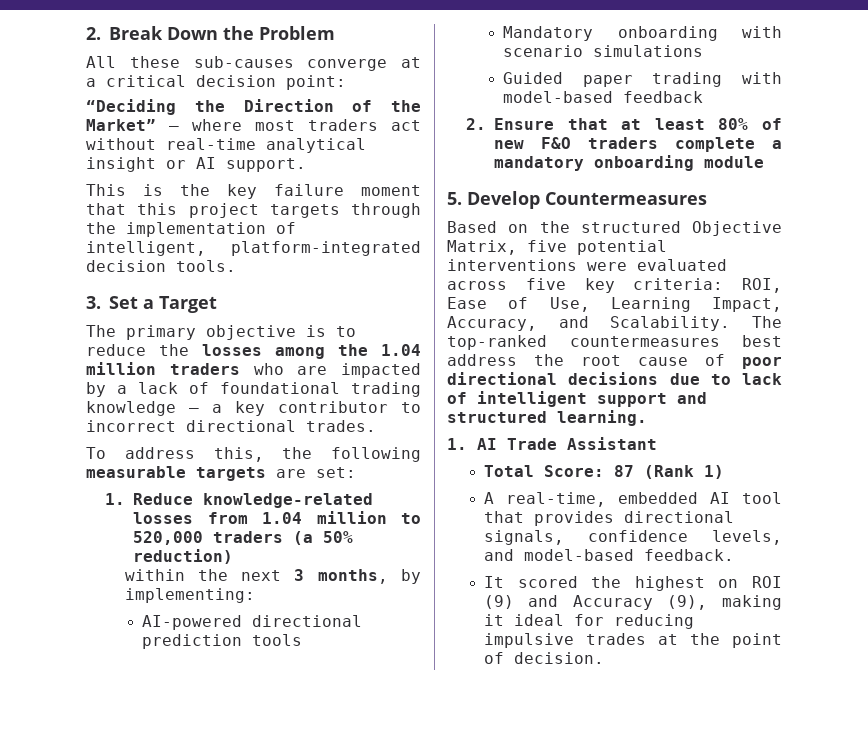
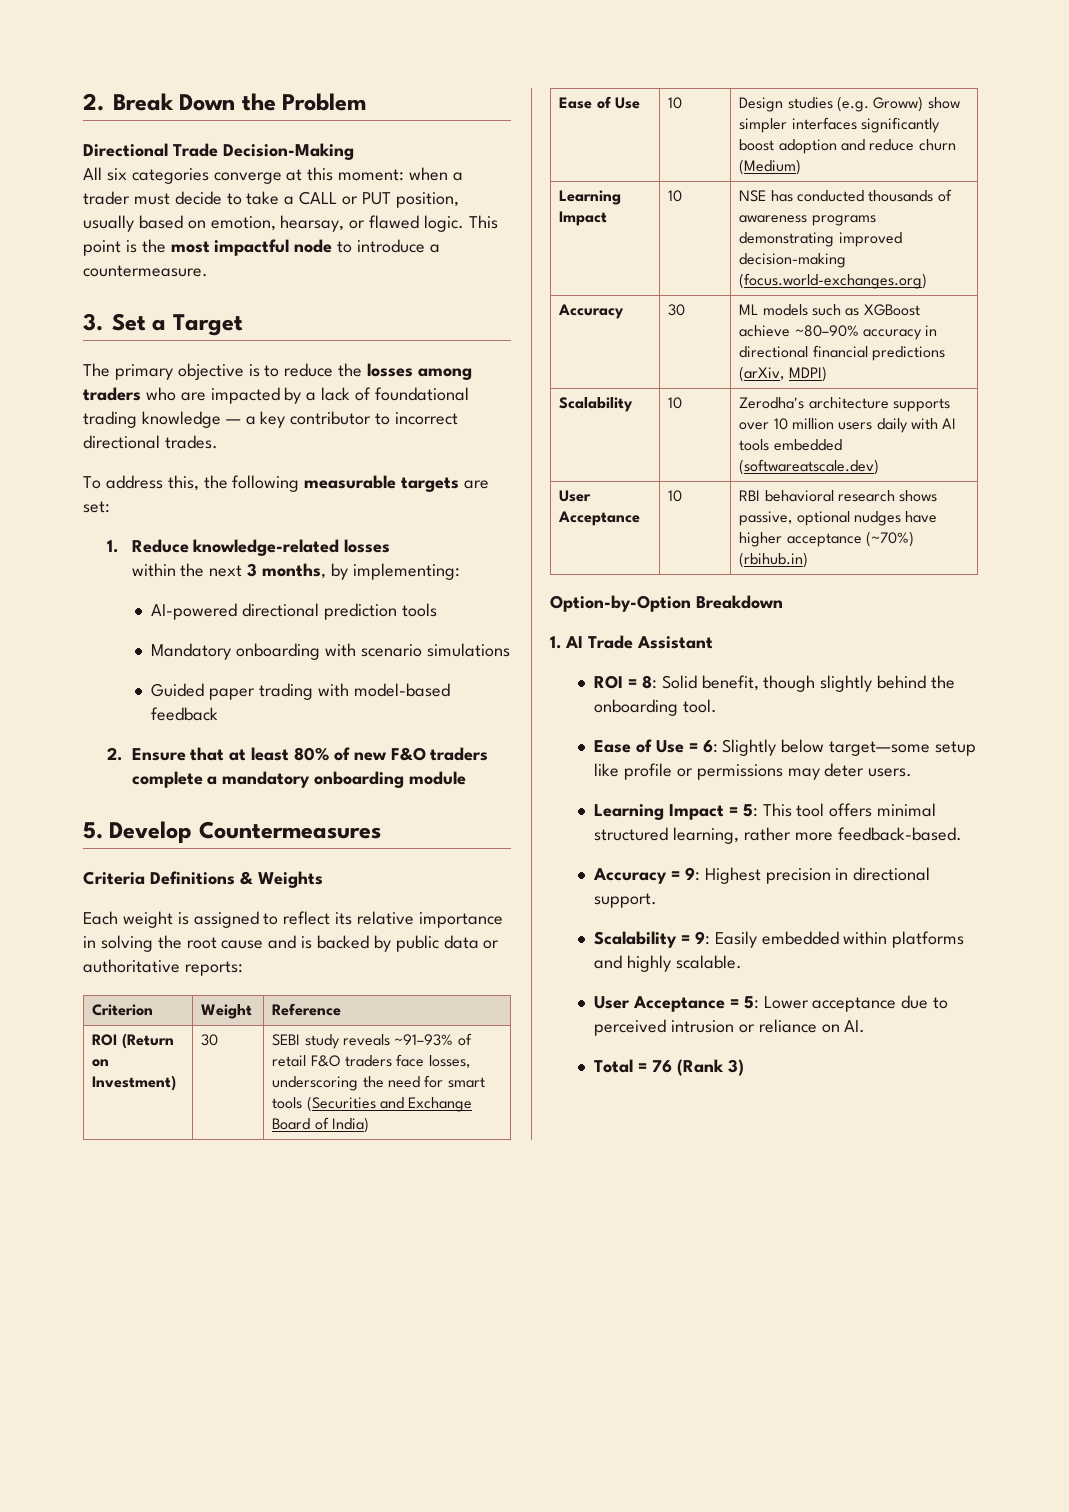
[86,56,421,71] [86,75,346,90] [86,99,421,115] [86,119,421,131] [86,138,366,153] [86,157,306,172] [86,184,421,199] [86,203,421,218] [86,222,296,237] [86,241,421,256] [86,260,236,272] All these sub-causes converge at a critical decision point: // “Deciding the Direction of the Market” — where most traders act without real-time analytical insight or AI support. // This is the key failure moment that this project targets through the implementation of intelligent, platform-integrated decision tools. -> [83,143,354,160] [83,167,463,184] [83,191,459,208] [83,215,498,232] [83,239,440,256] [83,265,208,277] Directional Trade Decision-Making // All six categories converge at this moment: when a trader must decide to take a CALL or PUT position, usually based on emotion, hearsay, or flawed logic. This point is the most impactful node to introduce a countermeasure.
[338,344,421,356] [86,362,156,375] the 1.04 million -> (472, 374) none
[207,511,421,524] [133,531,354,545] [133,549,234,564] from 1.04 million to 520,000 traders (a 50% reduction) -> (391, 546) none
[447,221,782,236] [447,240,667,255] [447,259,727,271] [447,278,782,293] [447,297,782,312] [447,316,782,331] [447,335,782,350] [447,354,782,369] [447,372,782,385] [447,391,707,407] [447,410,647,426] [447,437,657,450] [483,465,724,479] [483,492,782,507] [483,511,734,526] [483,530,782,545] [483,549,734,561] [483,576,782,591] [483,595,782,610] [483,614,694,629] [483,633,782,648] [483,652,604,664] Based on the structured Objective Matrix, five potential interventions were evaluated across five key criteria: ROI, Ease of Use, Learning Impact, Accuracy, and Scalability. The top-ranked countermeasures best address the root cause of poor directional decisions due to lack of intelligent support and structured learning. // 1. AI Trade Assistant // Total Score: 87 (Rank 1) // A real-time, embedded AI tool that provides directional signals, confidence levels, and model-based feedback. // It scored the highest on ROI (9) and Accuracy (9), making it ideal for reducing impulsive trades at the point of decision. -> [83,871,323,888] [83,911,503,928] [83,935,500,952] [83,959,243,976] [92,1004,154,1016] [201,1004,253,1019] [272,1003,342,1016] [92,1033,174,1049] [92,1059,110,1067] [92,1075,177,1091] [201,1034,219,1046] [272,1033,472,1049] [272,1054,470,1068] [272,1075,485,1091] [272,1096,473,1112] [272,1117,370,1133] [559,96,641,109] [668,97,683,109] [739,96,960,112] [739,117,941,133] [739,139,956,154] [739,159,802,175] [559,190,622,205] [559,211,608,226] [668,190,683,202] [739,189,952,202] [739,215,876,226] [739,232,902,247] [739,253,847,268] [739,273,928,289] [558,304,625,319] [668,304,686,316] [739,304,920,316] [739,325,938,340] [739,345,946,361] [739,366,827,382] [559,397,634,412] [668,397,683,409] [739,397,951,412] [739,418,957,433] [739,439,842,451] [739,459,880,475] [559,490,592,502] [558,511,641,526] [668,490,683,502] [739,490,938,502] [739,511,938,526] [739,531,915,547] [739,552,809,568] [550,595,783,612] [550,635,713,649] [594,675,955,692] [594,699,717,716] [594,739,976,756] [594,763,913,780] [594,803,937,820] [594,827,962,844] [593,867,931,884] [594,893,658,908] [594,931,965,948] [594,955,742,972] [594,995,949,1012] [594,1019,866,1036] [594,1059,744,1076] Criteria Definitions & Weights // Each weight is assigned to reflect its relative importance in solving the root cause and is backed by public data or authoritative reports: // Criterion | Weight | Reference // ROI (Return on Investment) | 30 | SEBI study reveals ~91–93% of retail F&O traders face losses, underscoring the need for smart tools (Securities and Exchange Board of India) // Ease of Use | 10 | Design studies (e.g. Groww) show simpler interfaces significantly boost adoption and reduce churn (Medium) // Learning Impact | 10 | NSE has conducted thousands of awareness programs demonstrating improved decision-making (focus.world-exchanges.org) // Accuracy | 30 | ML models such as XGBoost achieve ~80–90% accuracy in directional financial predictions (arXiv, MDPI) // Scalability | 10 | Zerodha's architecture supports over 10 million users daily with AI tools embedded (softwareatscale.dev) // User Acceptance | 10 | RBI behavioral research shows passive, optional nudges have higher acceptance (~70%) (rbihub.in) // Option-by-Option Breakdown // 1. AI Trade Assistant // ROI = 8: Solid benefit, though slightly behind the onboarding tool. // Ease of Use = 6: Slightly below target—some setup like profile or permissions may deter users. // Learning Impact = 5: This tool offers minimal structured learning, rather more feedback-based. // Accuracy = 9: Highest precision in directional support. // Scalability = 9: Easily embedded within platforms and highly scalable. // User Acceptance = 5: Lower acceptance due to perceived intrusion or reliance on AI. // Total = 76 (Rank 3)

